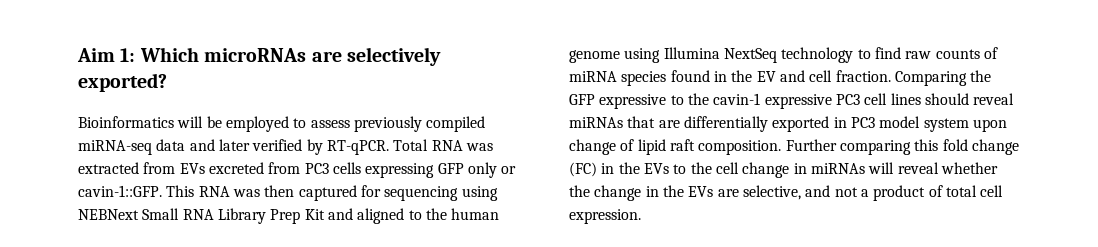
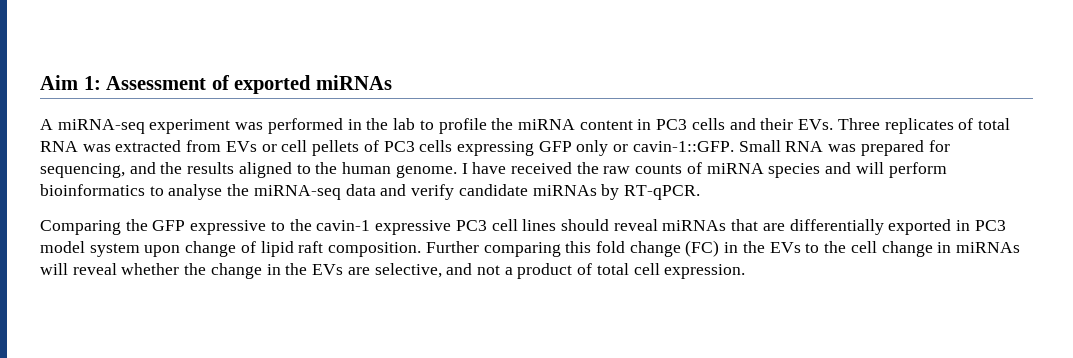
[139,47,441,66] [78,73,167,92] [78,116,486,132] [78,139,429,155] Which microRNAs are selectively exported? // Bioinformatics will be employed to assess previously compiled miRNA-seq data and later verified by RT-qPCR. Total -> [106,75,392,94] [40,118,1010,134] Assessment of exported miRNAs // A miRNA-seq experiment was performed in the lab to profile the miRNA content in PC3 cells and their EVs. Three replicates of total
[208,162,301,174] excreted from -> [261,140,379,156] or cell pellets of
[166,185,498,201] [78,208,500,224] [569,47,901,63] This RNA was then captured for sequencing using NEBNext Small RNA Library Prep Kit and aligned to the human genome using Illumina NextSeq technology to find -> [738,140,950,156] [40,162,599,178] Small RNA was prepared for sequencing, and the results aligned to the human genome. I have received the
[670,70,891,82] found in the EV and cell fraction. -> [825,162,947,178] [40,184,700,200] and will perform bioinformatics to analyse the miRNA-seq data and verify candidate miRNAs by RT-qPCR. //

